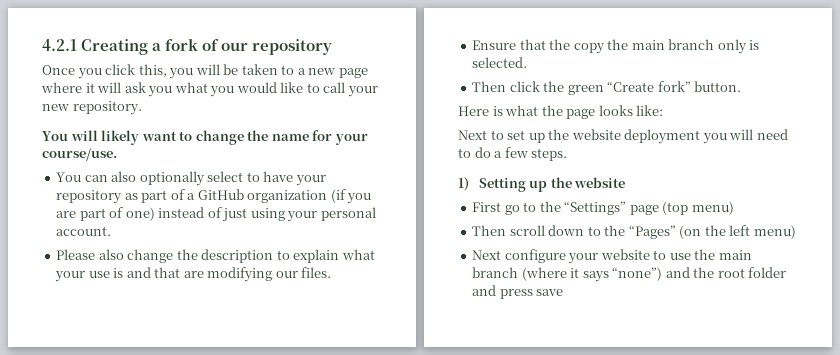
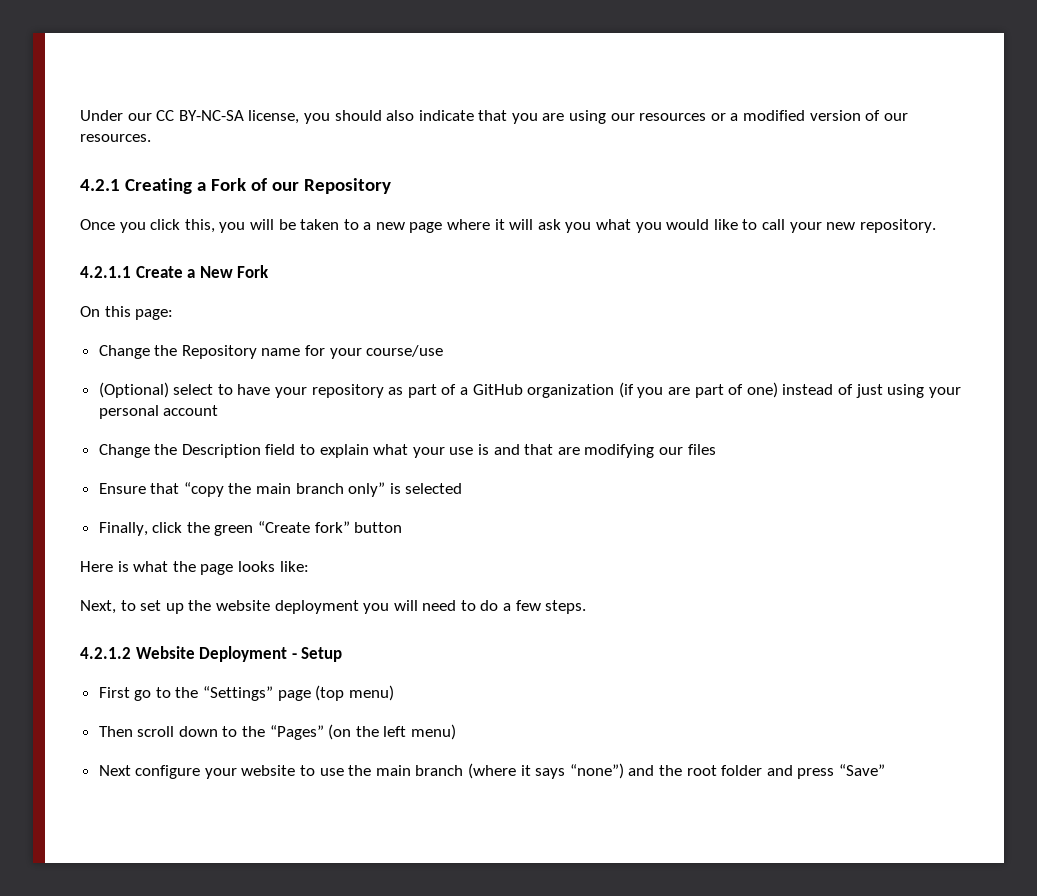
(42, 45) none -> [80,110,908,124] [80,134,151,142] Under our CC BY-NC-SA license, you should also indicate that you are using our resources or a modified version of our resources. //
[165,38,333,55] fork of our repository -> [210,178,391,194] Fork of our Repository
[42,130,368,145] [42,148,117,161] [56,171,205,186] You will likely want to change the name for your course/use. // You can also optionally -> [80,265,270,278] [80,306,174,320] [98,345,444,359] [98,382,169,398] 4.2.1.1 Create a New Fork // On this page: // Change the Repository name for your course/use // (Optional)
[56,226,112,236] [56,249,274,263] account. // Please also change the description -> [163,405,219,416] [98,444,296,458] account // Change the Description field
[301,267,332,278] files. -> [687,444,716,455] files
[549,39,760,54] [472,57,528,68] [472,81,507,92] the copy the main branch only is selected. // Then -> [183,482,463,497] [98,522,148,536] “copy the main branch only” is selected // Finally,
[694,81,742,92] button. -> [354,522,403,533] button
[458,130,487,140] Next -> [80,600,116,614] Next,
[458,177,626,192] 1) Setting up the website -> [80,646,343,662] 4.2.1.2 Website Deployment - Setup
[536,289,564,296] save -> [838,764,885,776] “Save”

